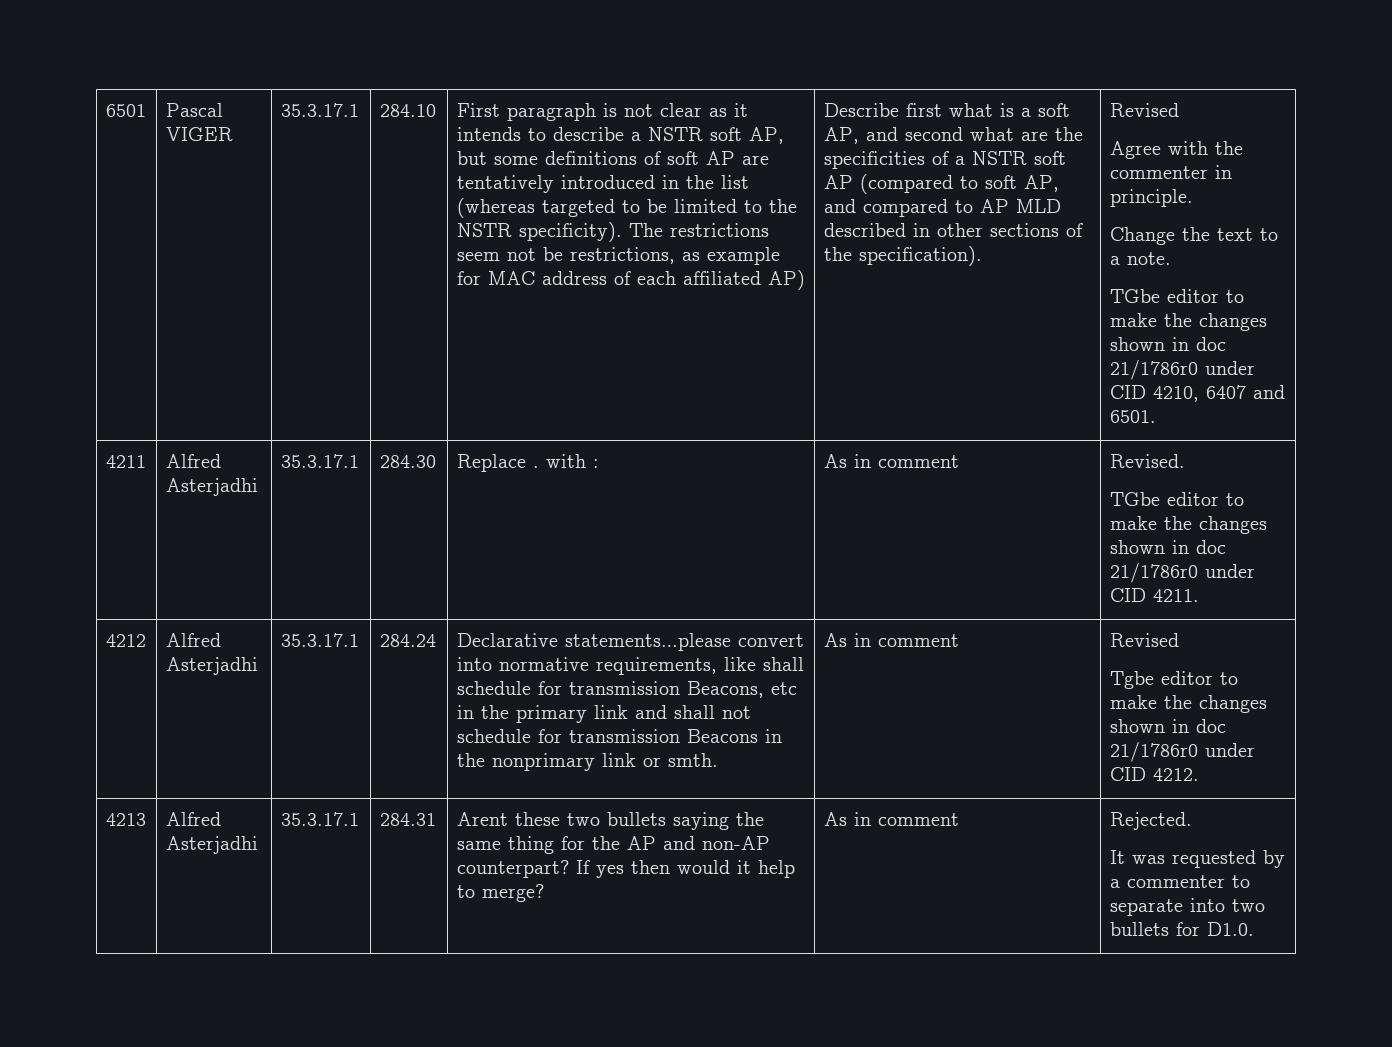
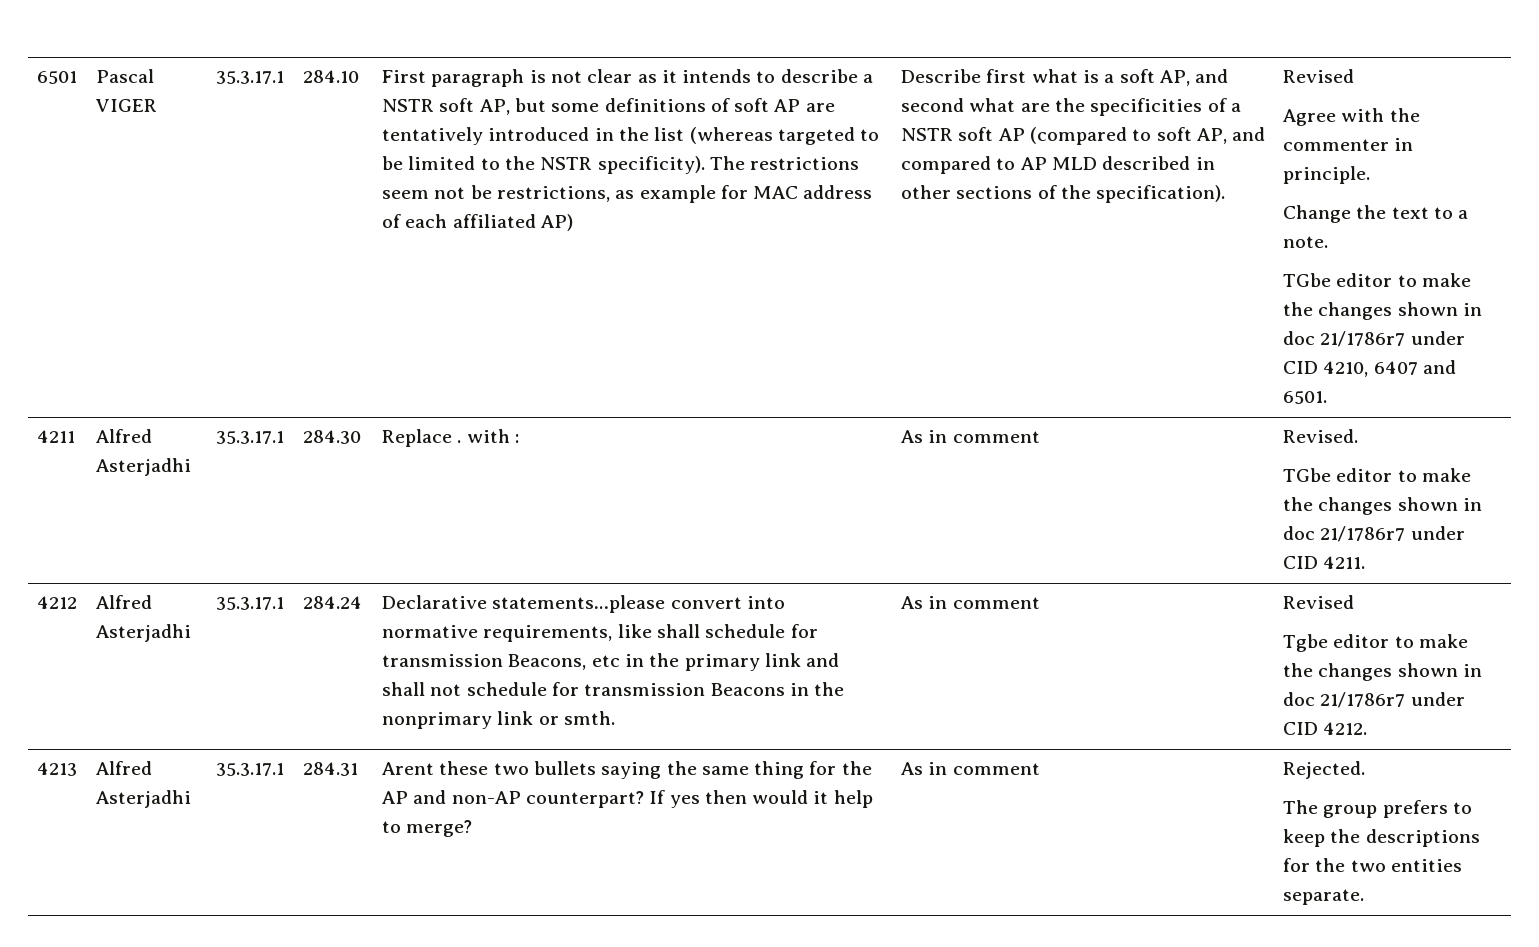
[1109,360,1198,380] 21/1786r0 -> [1320,331,1406,347] 21/1786r7
[1109,563,1198,583] 21/1786r0 -> [1320,526,1406,542] 21/1786r7
[1109,742,1198,762] 21/1786r0 -> [1320,692,1406,708] 21/1786r7
[1109,850,1285,868] [1109,875,1250,888] [1109,898,1265,916] [1109,922,1254,936] It was requested by a commenter to separate into two bullets for D1.0. -> [1283,800,1472,818] [1283,829,1480,847] [1283,858,1462,872] [1283,889,1365,905] The group prefers to keep the descriptions for the two entities separate.

